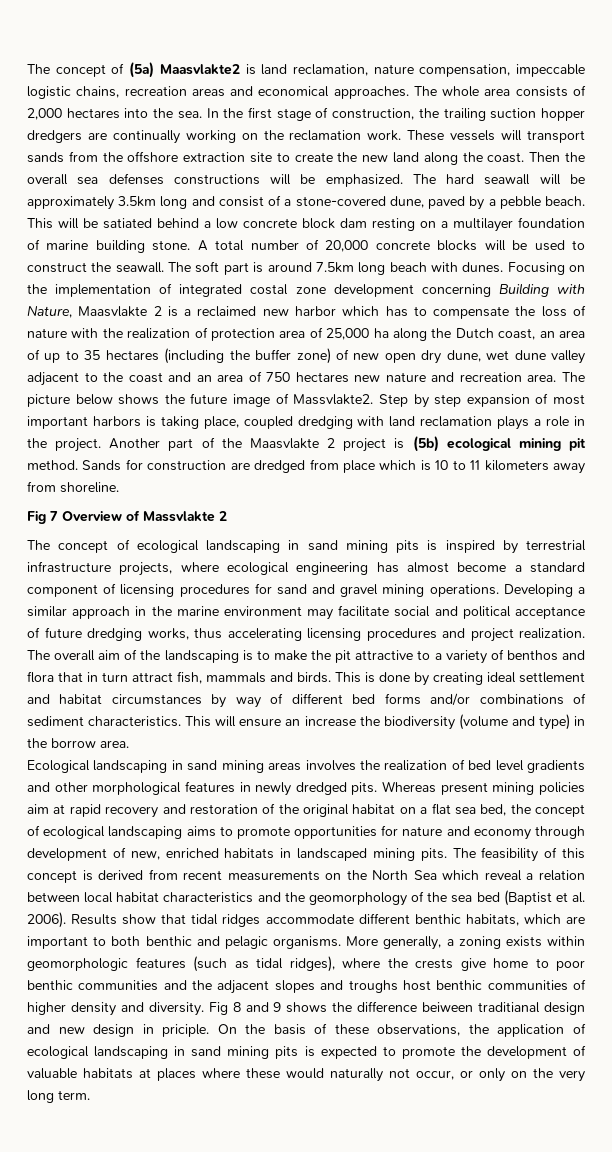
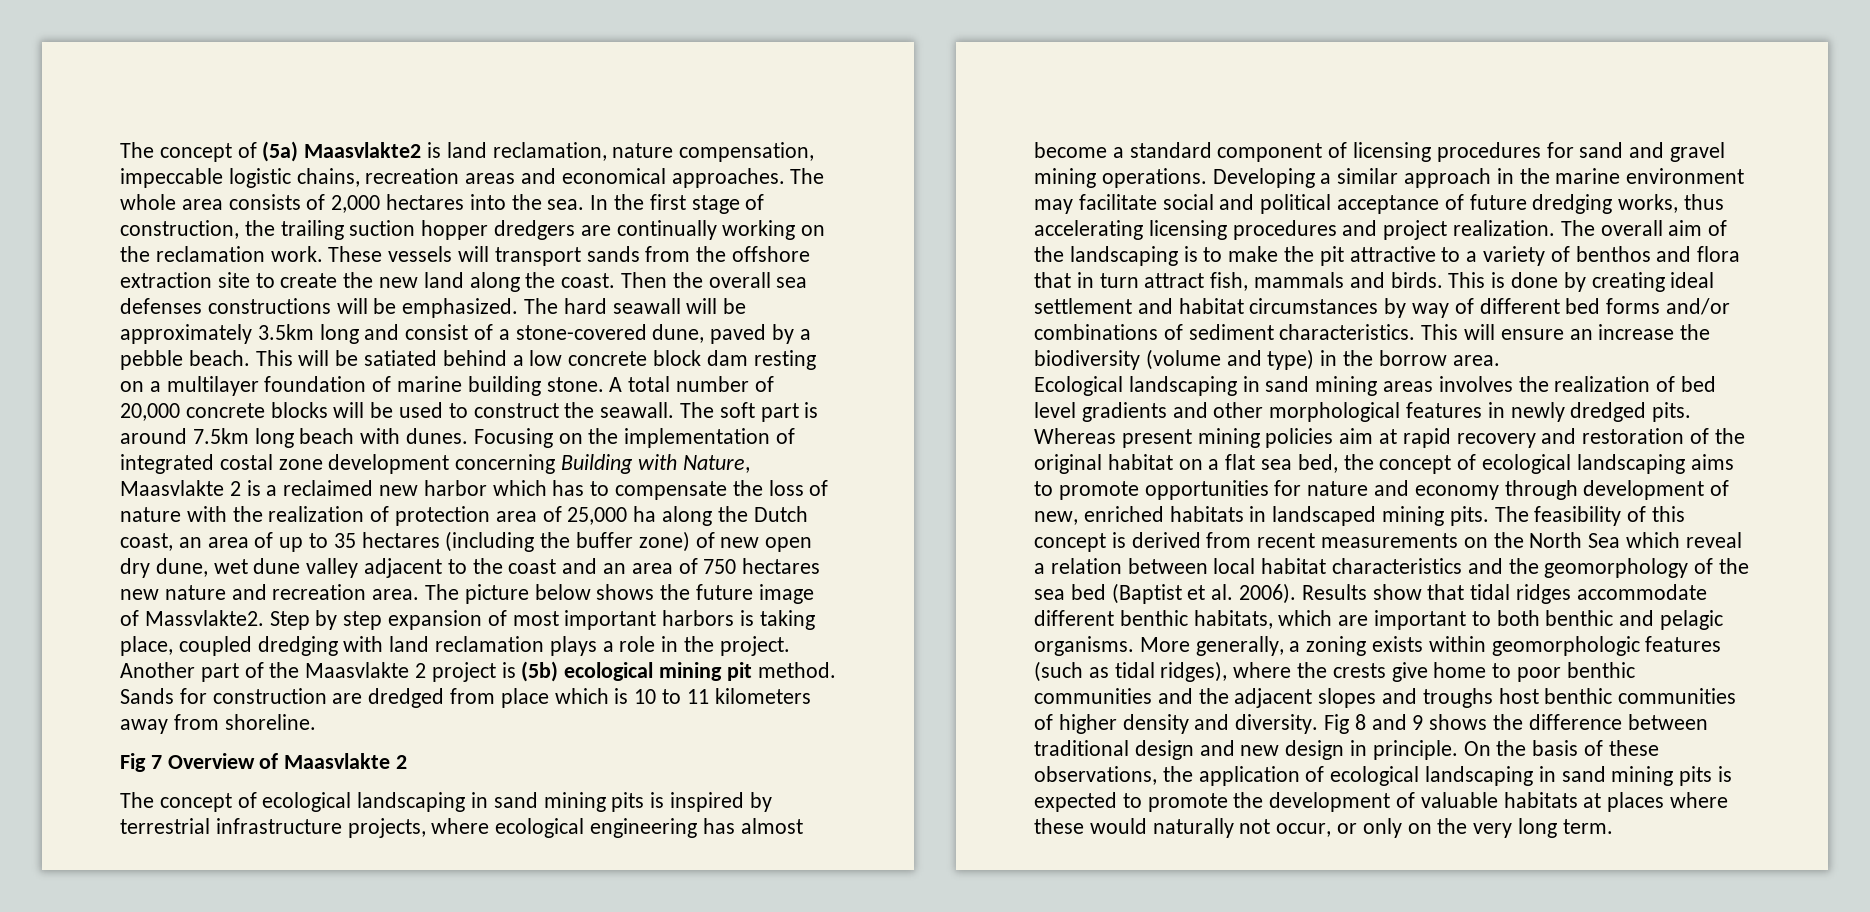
[143,511,215,522] Massvlakte -> [284,753,391,769] Maasvlakte
[422,1002,541,1013] beiween traditianal -> [1627,714,1708,730] [1034,740,1129,756] between traditional
[162,1024,210,1037] priciple. -> [1372,740,1458,760] principle.

